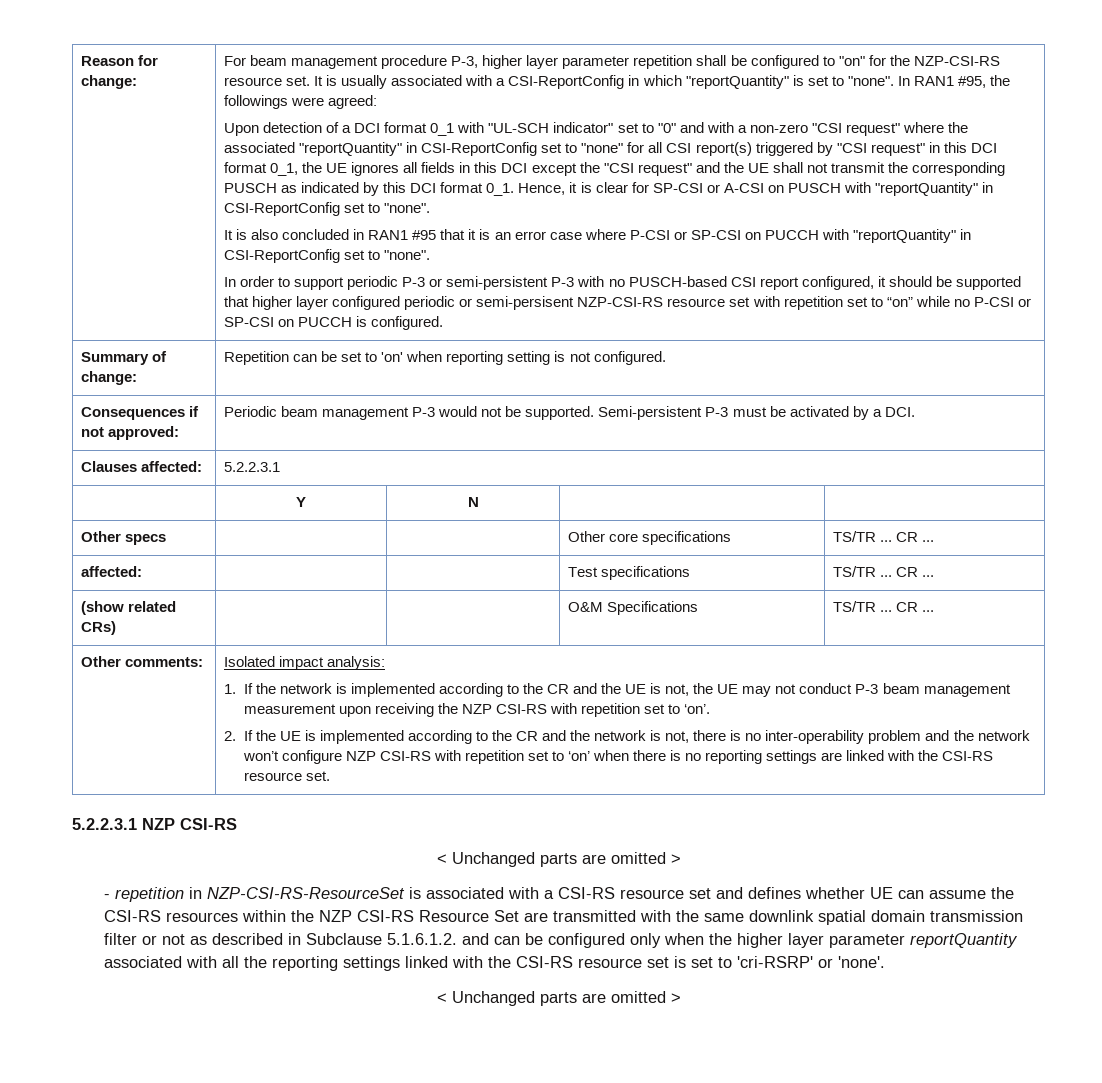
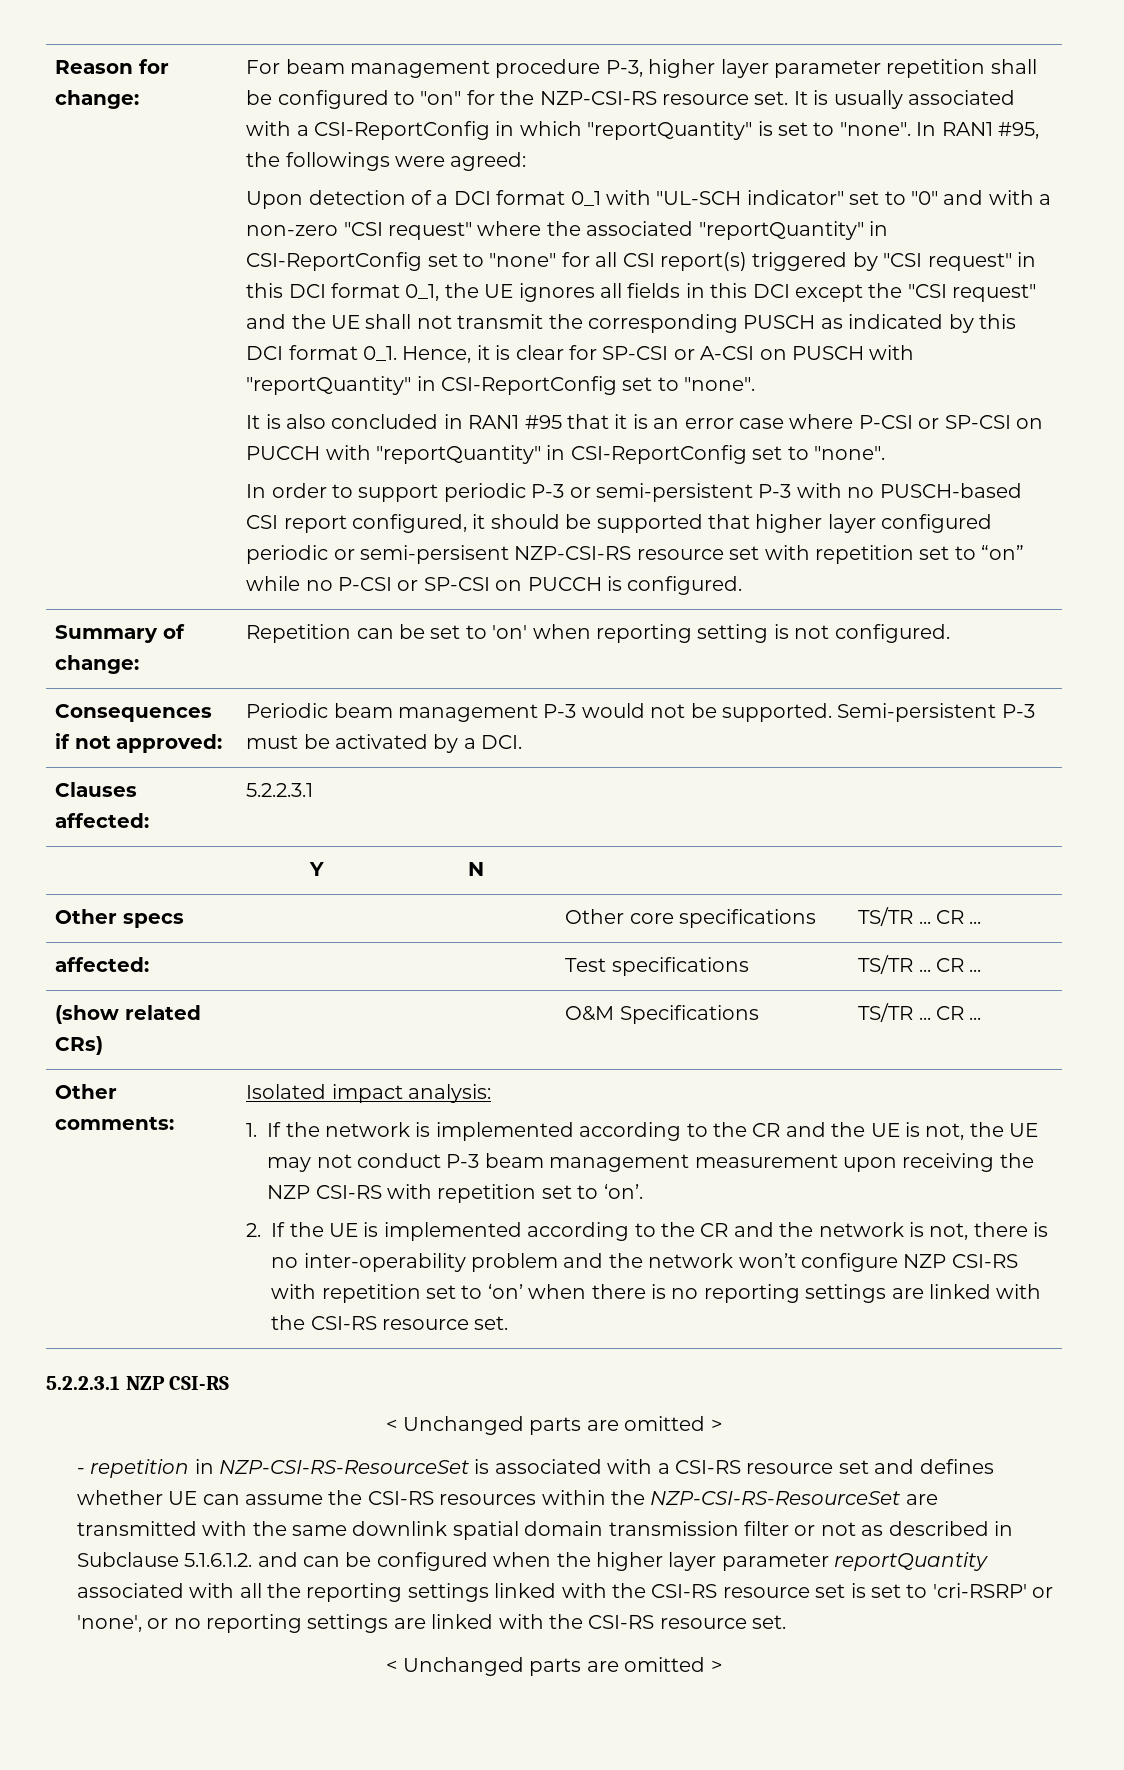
[319,910,520,922] NZP CSI-RS Resource Set -> [650,1491,901,1505] NZP-CSI-RS-ResourceSet
[630,933,662,948] only -> (488, 1561) none
[838,956,886,968] 'none'. -> [76,1614,787,1633] 'none', or no reporting settings are linked with the CSI-RS resource set.

